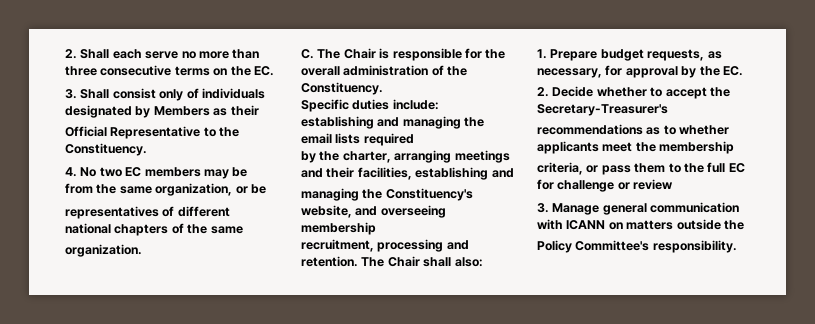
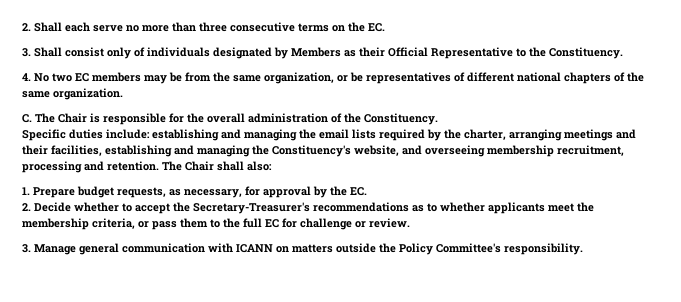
(259, 110) // -> (385, 52) none
(266, 189) // -> (363, 77) none
(243, 230) // -> (50, 94) none
(414, 139) // -> (425, 135) none
(514, 173) // -> (194, 150) none
(376, 228) // -> (554, 151) none
(668, 110) // -> (310, 208) none
(735, 147) // -> (89, 224) none
[633,179,674,190] review -> [369,218,410,228] review.
(744, 225) // -> (396, 248) none

